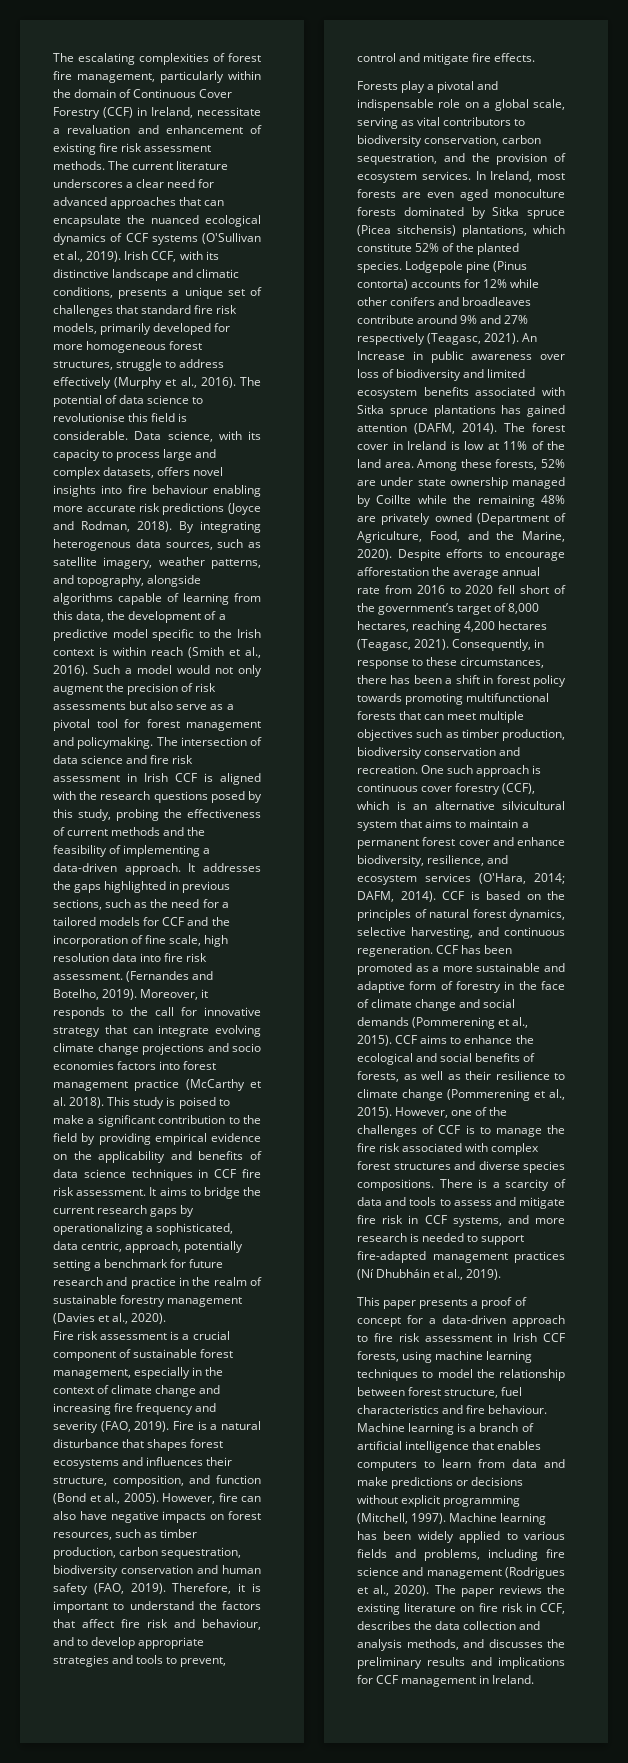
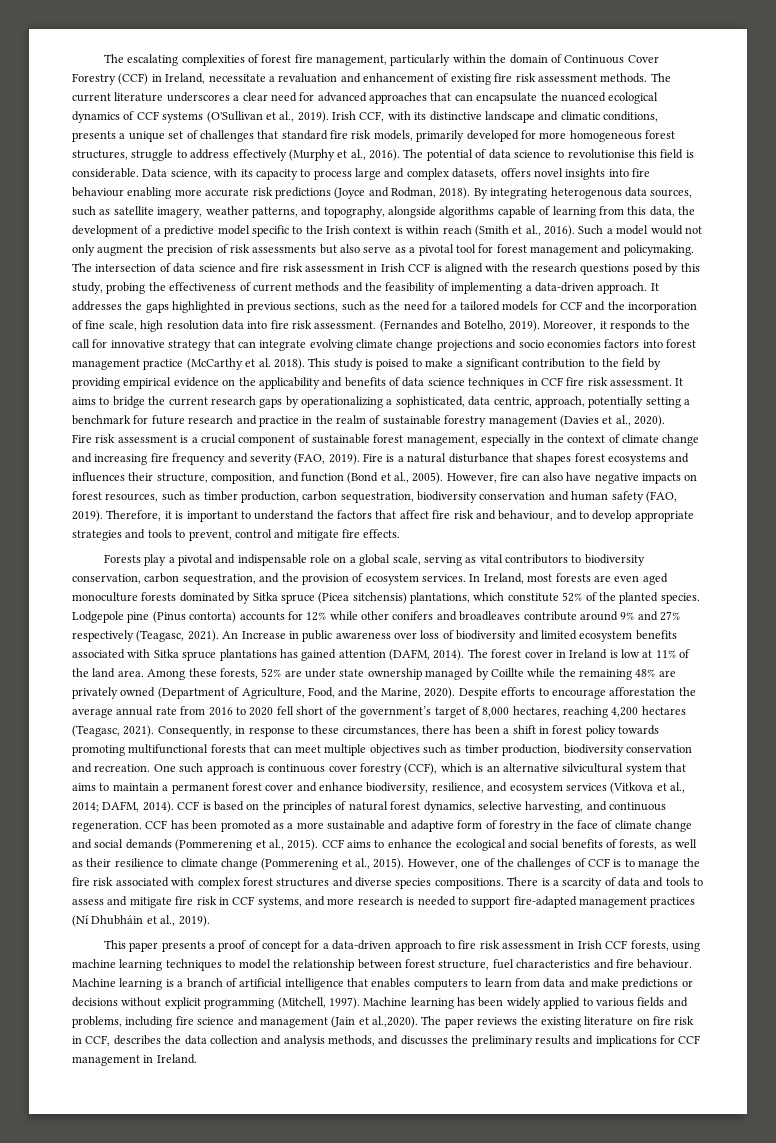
[479,873,526,884] (O'Hara, -> [610,782,685,794] (Vitkova et al.,
[505,1567,565,1579] [357,1585,430,1596] (Rodrigues et al., 2020). -> [331,1016,418,1028] (Jain et al.,2020).

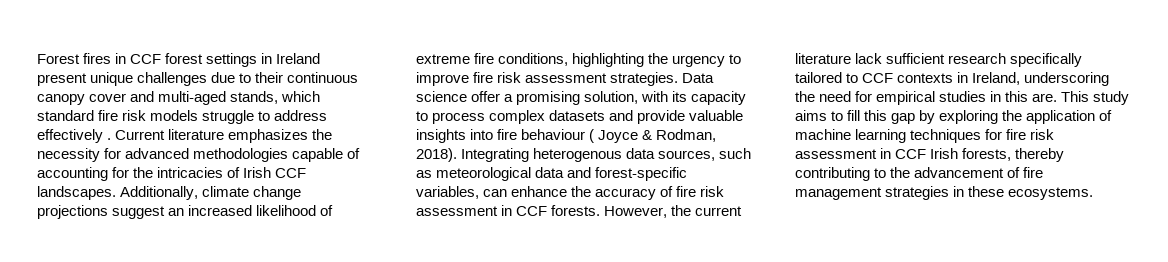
[103,54,659,66] [72,73,671,85] [72,92,659,104] [72,111,658,123] [72,130,675,142] [72,149,694,161] [72,168,211,179] The escalating complexities of forest fire management, particularly within the domain of Continuous Cover Forestry (CCF) in Ireland, necessitate a revaluation and enhancement of existing fire risk assessment methods. The current literature underscores a clear need for advanced approaches that can encapsulate the nuanced ecological dynamics of CCF systems (O'Sullivan et al., 2019). Irish CCF, with its distinctive landscape and climatic conditions, presents a unique set of challenges that standard fire risk models, primarily developed for more homogeneous forest structures, struggle to address effectively (Murphy et al., 2016). The potential of data science to revolutionise this field is considerable. Data science, -> [37,53,321,67] [37,72,359,86] [37,91,321,105] [37,110,328,124] [37,129,333,143] [37,148,361,162] [37,167,307,181] [37,186,302,200] [37,205,334,219] [416,53,742,67] [416,72,715,86] [416,91,639,105] Forest fires in CCF forest settings in Ireland present unique challenges due to their continuous canopy cover and multi-aged stands, which standard fire risk models struggle to address effectively . Current literature emphasizes the necessity for advanced methodologies capable of accounting for the intricacies of Irish CCF landscapes. Additionally, climate change projections suggest an increased likelihood of extreme fire conditions, highlighting the urgency to improve fire risk assessment strategies. Data science offer a promising solution,
[355,168,650,180] [72,187,548,199] large and complex datasets, offers novel insights into fire behaviour enabling more accurate risk predictions (Joyce and Rodman, 2018). By integrating -> [489,110,744,124] [416,129,717,143] [416,148,530,162] complex datasets and provide valuable insights into fire behaviour ( Joyce & Rodman, 2018). Integrating
[113,206,695,218] [72,225,702,237] [72,244,694,256] [72,263,700,275] [72,282,659,294] [72,301,698,313] [72,320,690,332] [72,339,696,351] [72,358,661,370] [72,377,684,389] [72,396,690,408] [72,415,665,427] [72,434,700,446] [72,453,690,465] [72,472,698,484] [72,491,677,503] [72,510,694,522] [72,529,401,541] [103,554,645,566] [72,573,668,585] [72,592,700,604] [72,611,680,623] [72,630,677,642] [72,649,691,661] [72,668,676,680] [72,687,696,699] [72,706,686,718] [72,725,659,737] [72,744,692,756] [72,763,686,775] [72,782,685,794] [72,801,666,813] [72,820,693,832] [72,839,698,851] [72,858,700,870] [72,877,704,889] [72,896,696,908] [72,915,210,927] [103,940,700,952] [72,959,693,971] [72,978,693,990] [72,997,688,1009] [72,1016,695,1028] [72,1035,701,1047] [72,1054,197,1066] satellite imagery, weather patterns, and topography, alongside algorithms capable of learning from this data, the development of a predictive model specific to the Irish context is within reach (Smith et al., 2016). Such a model would not only augment the precision of risk assessments but also serve as a pivotal tool for forest management and policymaking. The intersection of data science and fire risk assessment in Irish CCF is aligned with the research questions posed by this study, probing the effectiveness of current methods and the feasibility of implementing a data-driven approach. It addresses the gaps highlighted in previous sections, such as the need for a tailored models for CCF and the incorporation of fine scale, high resolution data into fire risk assessment. (Fernandes and Botelho, 2019). Moreover, it responds to the call for innovative strategy that can integrate evolving climate change projections and socio economies factors into forest management practice (McCarthy et al. 2018). This study is poised to make a significant contribution to the field by providing empirical evidence on the applicability and benefits of data science techniques in CCF fire risk assessment. It aims to bridge the current research gaps by operationalizing a sophisticated, data centric, approach, potentially setting a benchmark for future research and practice in the realm of sustainable forestry management (Davies et al., 2020). // Fire risk assessment is a crucial component of sustainable forest management, especially in the context of climate change and increasing fire frequency and severity (FAO, 2019). Fire is a natural disturbance that shapes forest ecosystems and influences their structure, composition, and function (Bond et al., 2005). However, fire can also have negative impacts on forest resources, such as timber production, carbon sequestration, biodiversity conservation and human safety (FAO, 2019). Therefore, it is important to understand the factors that affect fire risk and behaviour, and to develop appropriate strategies and tools to prevent, control and mitigate fire effects. // Forests play a pivotal and indispensable role on a global scale, serving as vital contributors to biodiversity conservation, carbon sequestration, and the provision of ecosystem services. In Ireland, most forests are even aged monoculture forests dominated by Sitka spruce (Picea sitchensis) plantations, which constitute 52% of the planted species. Lodgepole pine (Pinus contorta) accounts for 12% while other conifers and broadleaves contribute around 9% and 27% respectively (Teagasc, 2021). An Increase in public awareness over loss of biodiversity and limited ecosystem benefits associated with Sitka spruce plantations has gained attention (DAFM, 2014). The forest cover in Ireland is low at 11% of the land area. Among these forests, 52% are under state ownership managed by Coillte while the remaining 48% are privately owned (Department of Agriculture, Food, and the Marine, 2020). Despite efforts to encourage afforestation the average annual rate from 2016 to 2020 fell short of the government’s target of 8,000 hectares, reaching 4,200 hectares (Teagasc, 2021). Consequently, in response to these circumstances, there has been a shift in forest policy towards promoting multifunctional forests that can meet multiple objectives such as timber production, biodiversity conservation and recreation. One such approach is continuous cover forestry (CCF), which is an alternative silvicultural system that aims to maintain a permanent forest cover and enhance biodiversity, resilience, and ecosystem services (Vitkova et al., 2014; DAFM, 2014). CCF is based on the principles of natural forest dynamics, selective harvesting, and continuous regeneration. CCF has been promoted as a more sustainable and adaptive form of forestry in the face of climate change and social demands (Pommerening et al., 2015). CCF aims to enhance the ecological and social benefits of forests, as well as their resilience to climate change (Pommerening et al., 2015). However, one of the challenges of CCF is to manage the fire risk associated with complex forest structures and diverse species compositions. There is a scarcity of data and tools to assess and mitigate fire risk in CCF systems, and more research is needed to support fire-adapted management practices (Ní Dhubháin et al., 2019). // This paper presents a proof of concept for a data-driven approach to fire risk assessment in Irish CCF forests, using machine learning techniques to model the relationship between forest structure, fuel characteristics and fire behaviour. Machine learning is a branch of artificial intelligence that enables computers to learn from data and make predictions or decisions without explicit programming (Mitchell, 1997). Machine learning has been widely applied to various fields and problems, including fire science and management (Jain et al.,2020). The paper reviews the existing literature on fire risk in CCF, describes the data collection and analysis methods, and discusses the preliminary results and implications for CCF management in Ireland. -> [436,167,688,181] [416,186,725,200] [416,205,743,218] [795,53,1083,67] [795,72,1110,86] [795,91,1130,105] [795,110,1113,124] [795,129,1055,143] [795,148,1065,162] [795,167,1044,181] [795,186,1094,200] meteorological data and forest-specific variables, can enhance the accuracy of fire risk assessment in CCF forests. However, the current literature lack sufficient research specifically tailored to CCF contexts in Ireland, underscoring the need for empirical studies in this are. This study aims to fill this gap by exploring the application of machine learning techniques for fire risk assessment in CCF Irish forests, thereby contributing to the advancement of fire management strategies in these ecosystems.

